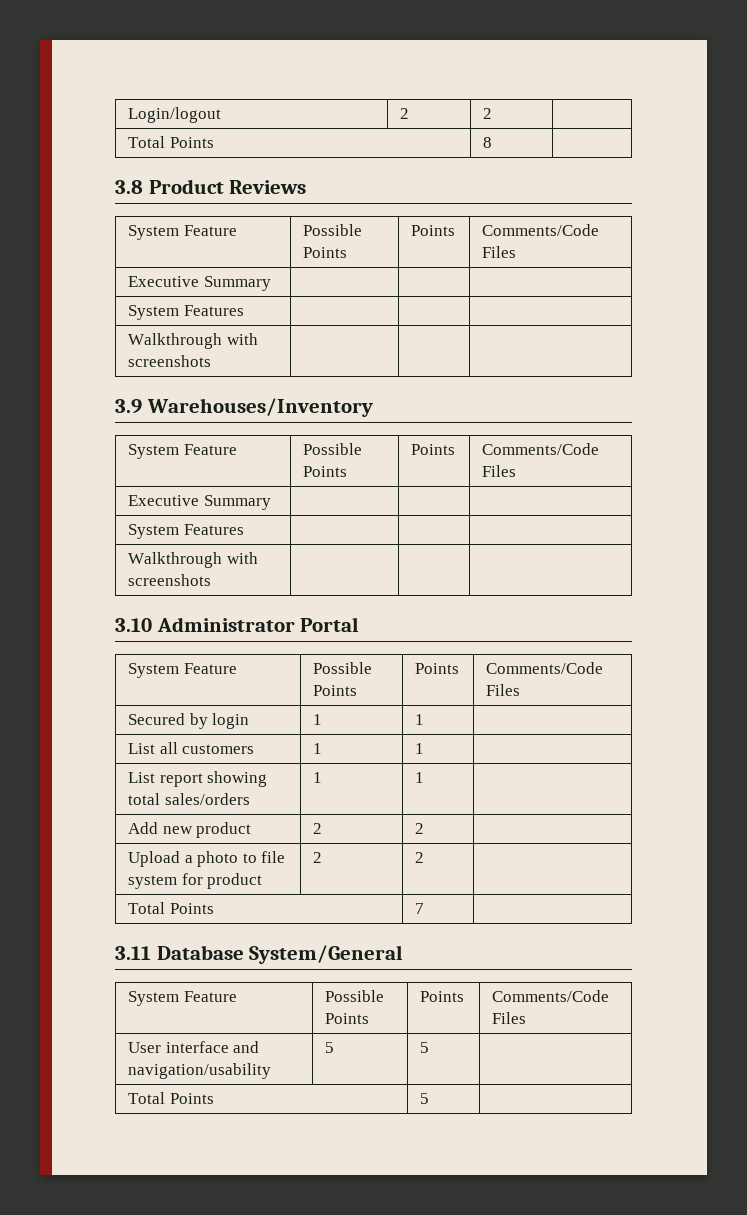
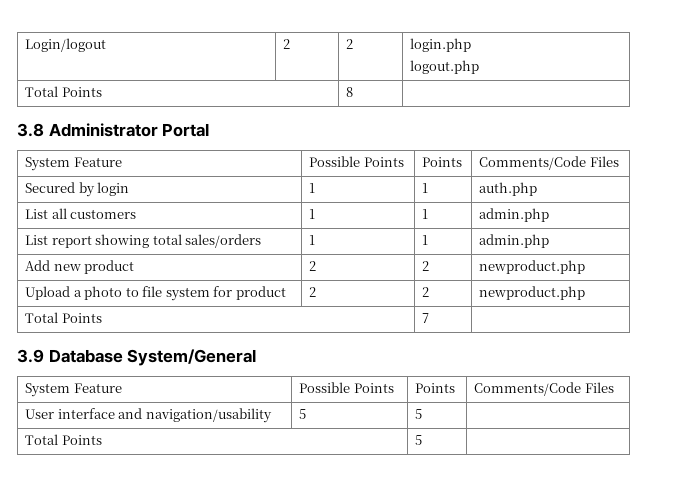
(493, 113) none -> [410,38,472,52] [410,60,480,74] login.php // logout.php
[148,179,307,194] [128,225,237,240] [303,224,363,236] [303,247,348,258] [411,225,456,236] [482,224,600,236] [482,246,517,258] [128,276,271,291] [128,305,244,320] [128,333,258,349] [128,355,212,367] [115,398,373,417] [128,444,237,459] [303,443,363,455] [303,466,348,477] [411,444,456,455] [482,443,600,455] [482,465,517,477] [128,495,271,510] [128,524,244,539] [128,552,258,568] [128,574,212,586] [115,618,152,632] Product Reviews // System Feature | Possible Points | Points | Comments/Code Files // Executive Summary | | | // System Features | | | // Walkthrough with screenshots | | | // 3.9 Warehouses/Inventory // System Feature | Possible Points | Points | Comments/Code Files // Executive Summary | | | // System Features | | | // Walkthrough with screenshots | | | // 3.10 -> (44, 130) none
(425, 719) none -> [479,182,538,196] auth.php
(425, 748) none -> [479,208,550,222] admin.php
(425, 777) none -> [479,234,550,248] admin.php
(425, 828) none -> [479,260,586,274] newproduct.php
(425, 857) none -> [479,286,586,300] newproduct.php
[115,946,151,960] 3.11 -> [17,349,44,363] 3.9

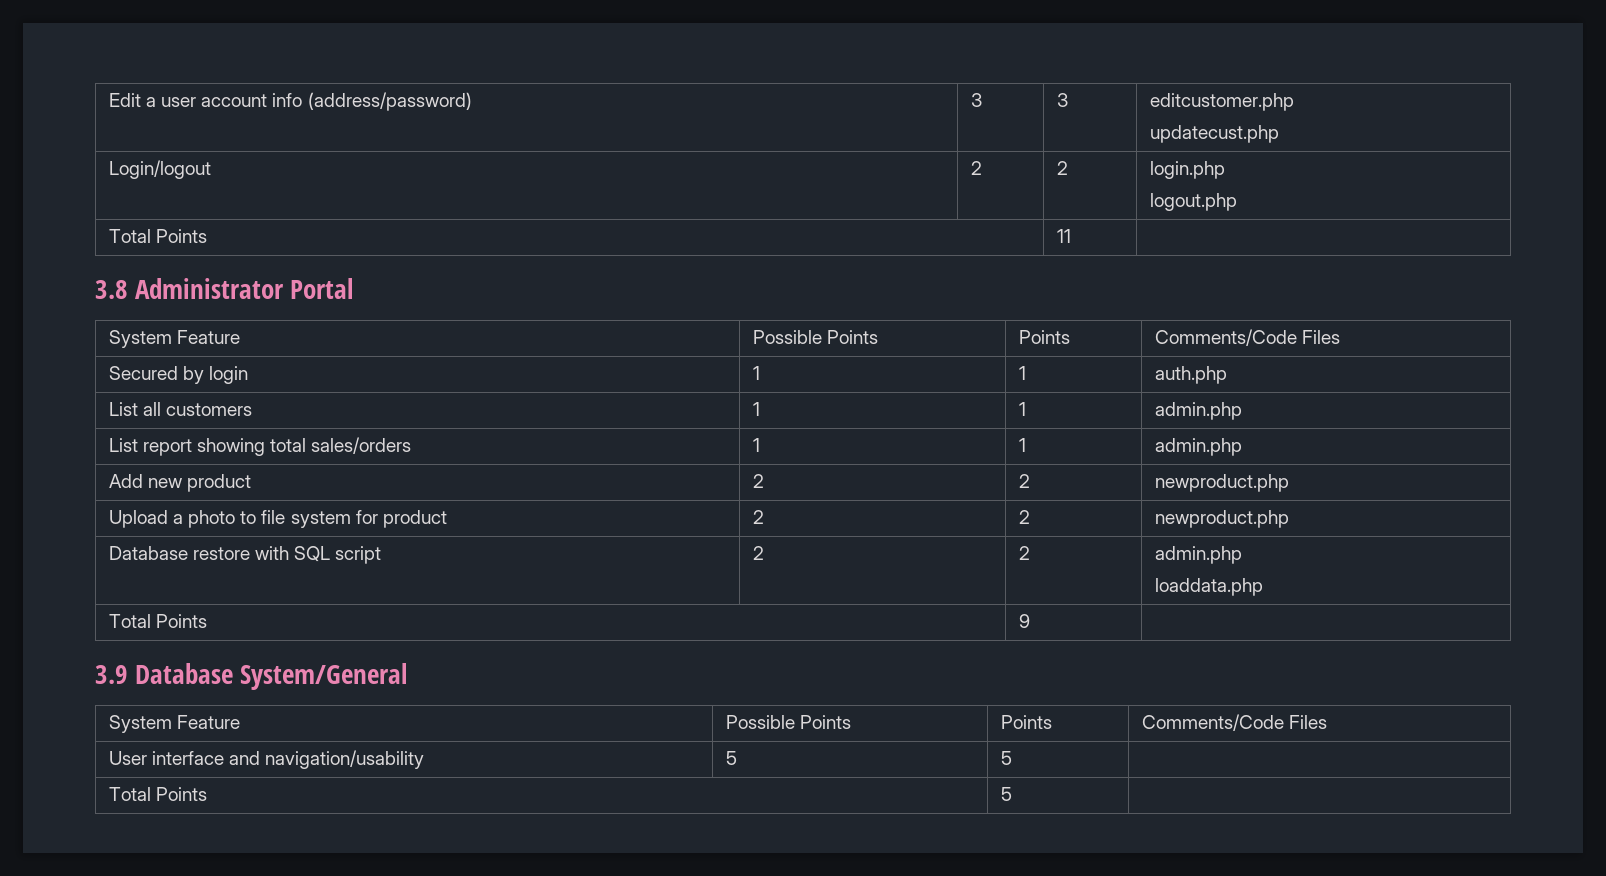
(25, 45) none -> [108,92,472,111] [970,93,982,107] [1056,93,1068,107] [1149,93,1294,111] [1149,125,1279,143] Edit a user account info (address/password) | 3 | 3 | editcustomer.php // updatecust.php //
[346,87,354,97] 8 -> [1056,229,1071,243] 11
[25,312,102,323] [422,313,430,323] // Total Points | 7 -> [108,546,382,564] [752,546,764,560] [1018,546,1030,560] [1154,546,1242,564] [1154,578,1263,596] [108,614,208,628] [1018,614,1030,628] // Database restore with SQL script | 2 | 2 | admin.php // loaddata.php // Total Points | 9

